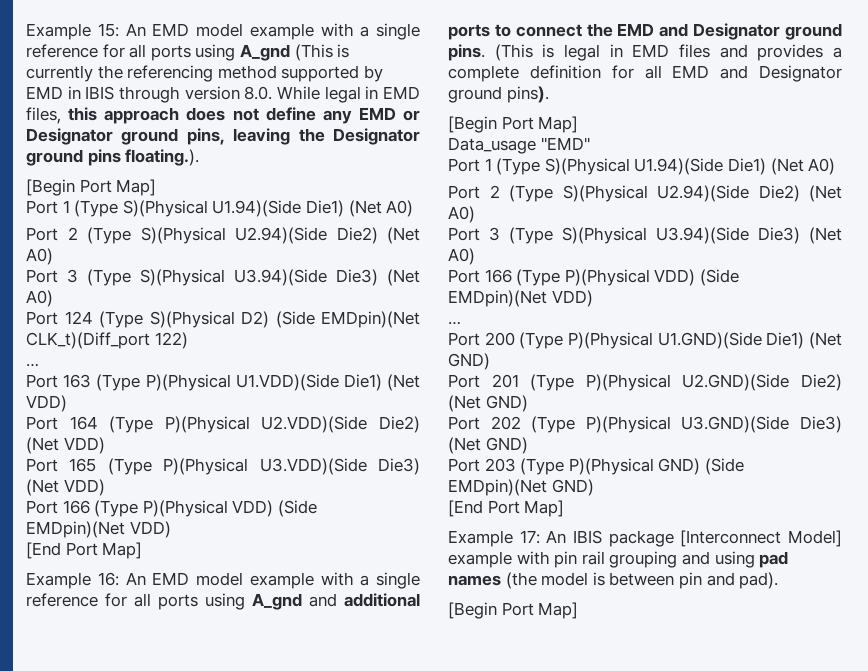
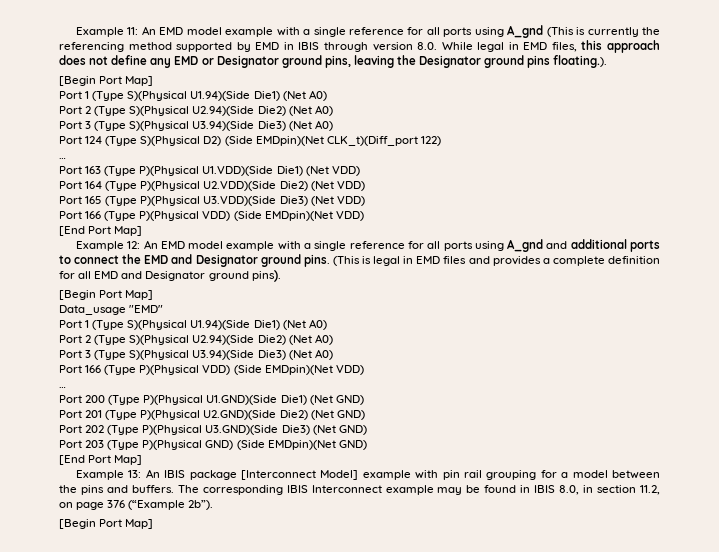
[26,23,119,40] Example 15: -> [75,27,139,37] Example 11:
[97,572,119,586] 16: -> [127,241,141,249] 12:
[519,530,540,544] 17: -> [128,470,142,478] 13:
[681,551,789,568] [448,572,779,589] and using pad names (the model is between pin and pad). -> [540,470,660,479] [59,485,660,495] [59,500,214,510] for a model between the pins and buffers. The corresponding IBIS Interconnect example may be found in IBIS 8.0, in section 11.2, on page 376 (“Example 2b”).

